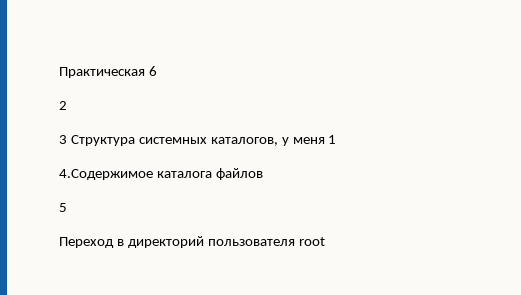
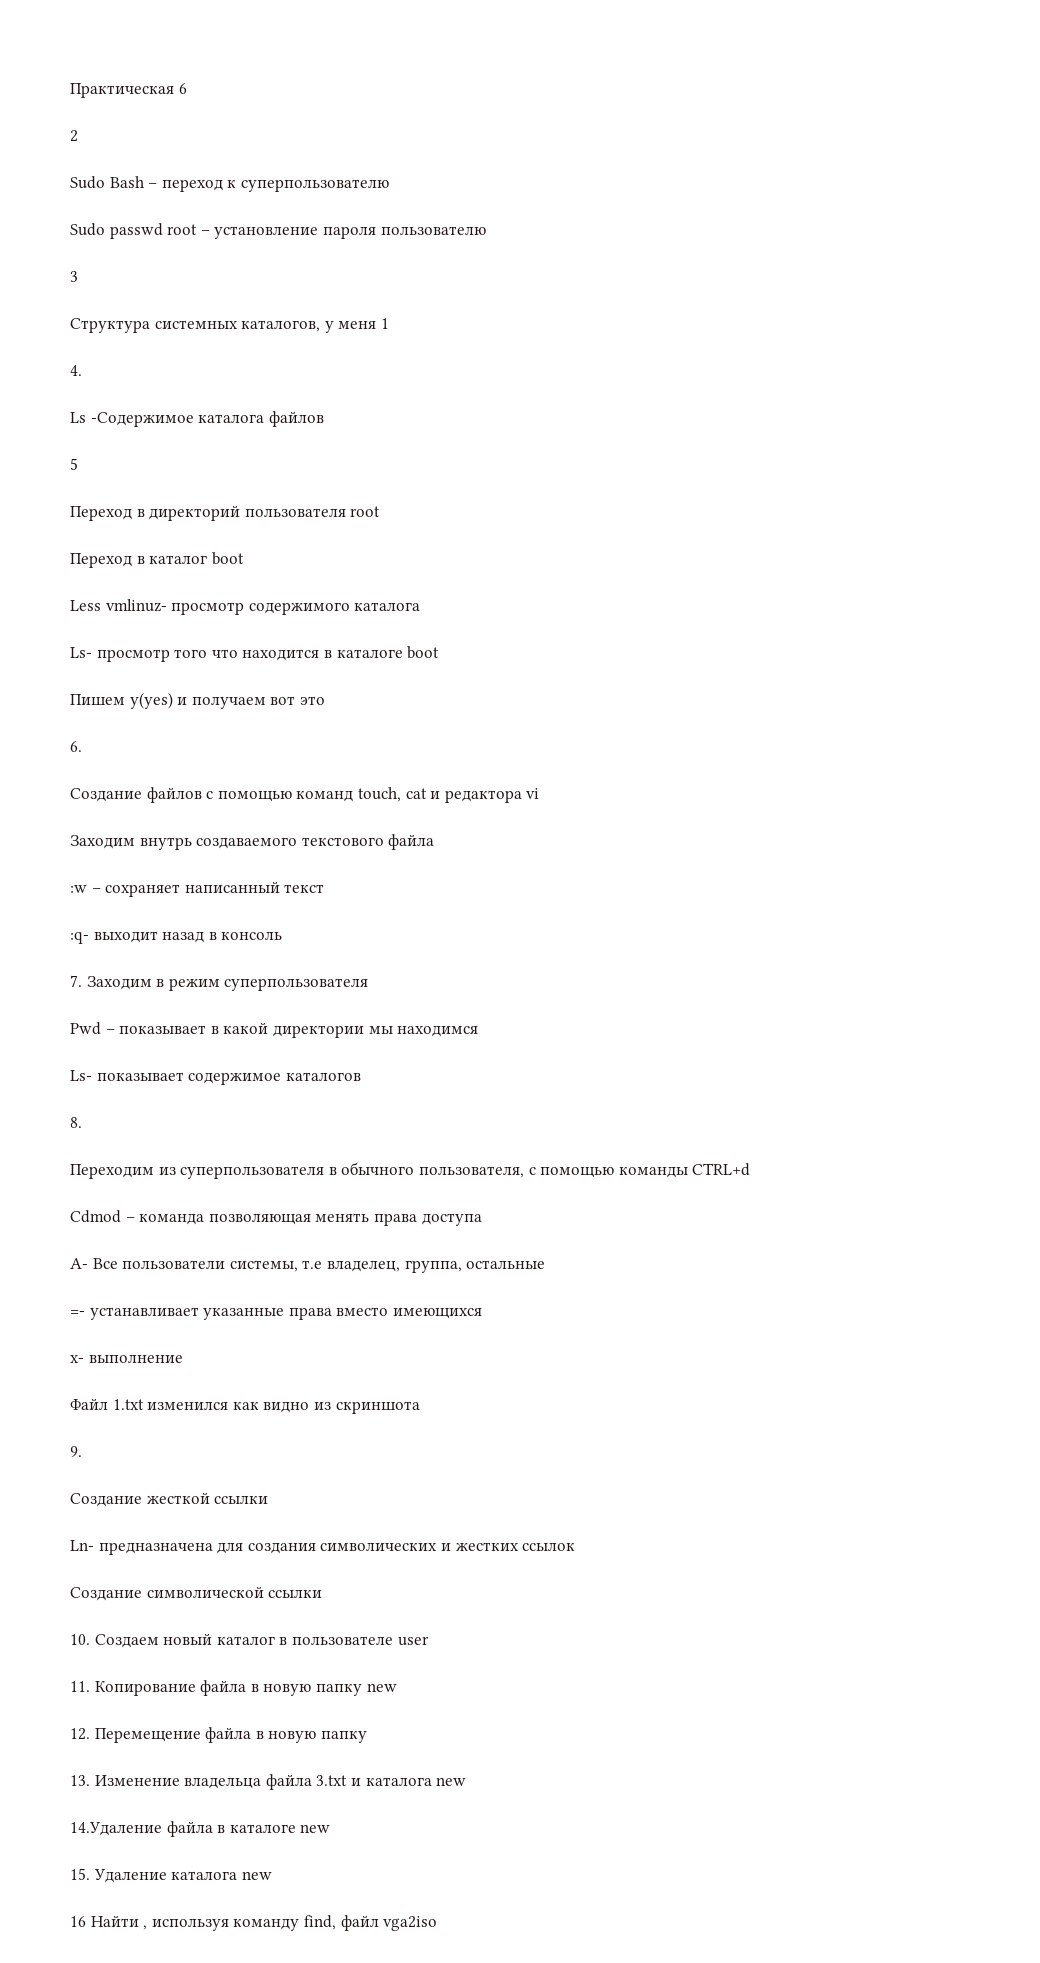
(67, 105) none -> [70,176,389,192] [70,223,486,239] // Sudo Bash – переход к суперпользователю // Sudo passwd root – установление пароля пользователю
(67, 139) none -> (78, 276) //
[59,169,153,180] 4.Содержимое -> [70,365,82,376] [70,412,194,427] 4. // Ls -Содержимое
(325, 241) none -> [70,552,244,568] [70,599,421,615] [70,646,440,662] [70,692,325,709] [70,741,82,752] [70,787,540,803] [70,834,435,850] [70,881,325,897] [70,931,283,944] [70,975,369,991] [70,1022,479,1038] [70,1070,361,1085] [70,1117,82,1128] [70,1162,751,1179] [70,1210,482,1226] [70,1258,546,1273] [70,1307,482,1320] [70,1354,183,1363] [70,1398,420,1414] [70,1446,82,1457] [70,1492,269,1507] [70,1540,576,1555] [70,1586,323,1601] [70,1633,429,1648] [70,1680,397,1696] [70,1727,367,1743] [70,1774,467,1790] [70,1821,331,1837] [70,1868,272,1883] [70,1915,438,1931] // Переход в каталог boot // Less vmlinuz- просмотр содержимого каталога // Ls- просмотр того что находится в каталоге boot // Пишем y(yes) и получаем вот это // 6. // Создание файлов с помощью команд touch, cat и редактора vi // Заходим внутрь создаваемого текстового файла // :w – сохраняет написанный текст // :q- выходит назад в консоль // 7. Заходим в режим суперпользователя // Pwd – показывает в какой директории мы находимся // Ls- показывает содержимое каталогов // 8. // Переходим из суперпользователя в обычного пользователя, с помощью команды CTRL+d // Cdmod – команда позволяющая менять права доступа // А- Все пользователи системы, т.е владелец, группа, остальные // =- устанавливает указанные права вместо имеющихся // x- выполнение // Файл 1.txt изменился как видно из скриншота // 9. // Создание жесткой ссылки // Ln- предназначена для создания символических и жестких ссылок // Создание символической ссылки // 10. Создаем новый каталог в пользователе user // 11. Копирование файла в новую папку new // 12. Перемещение файла в новую папку // 13. Изменение владельца файла 3.txt и каталога new // 14.Удаление файла в каталоге new // 15. Удаление каталога new // 16 Найти , используя команду find, файл vga2iso

